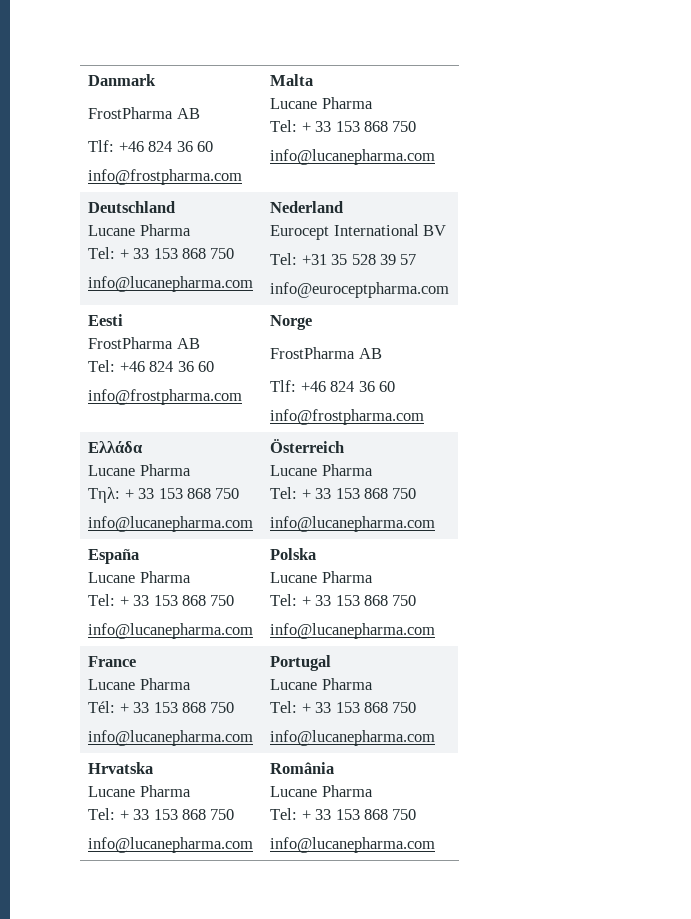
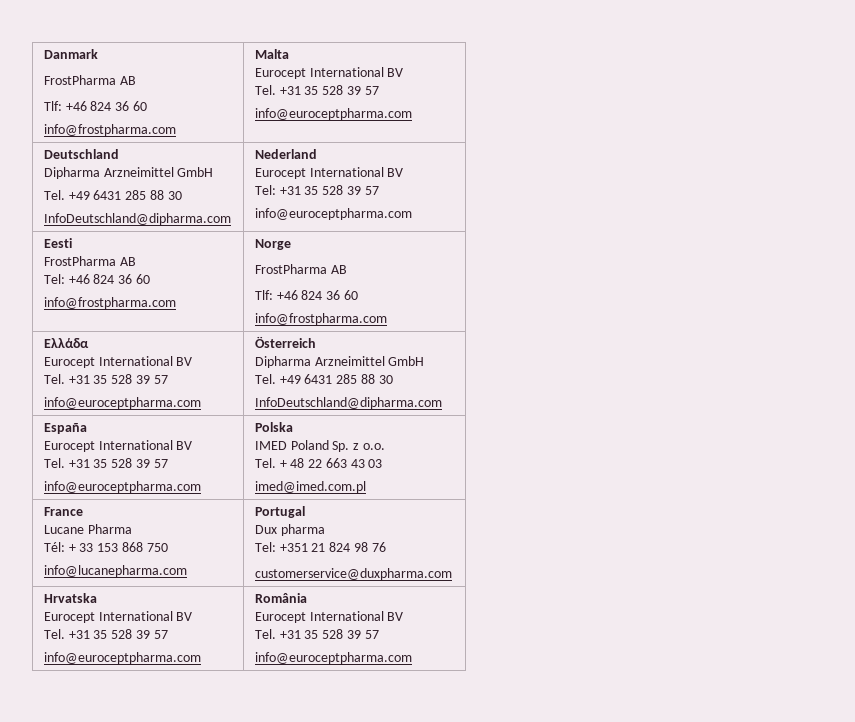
[270,97,373,109] [270,120,417,132] [270,149,436,165] [88,201,176,213] [88,224,191,236] [88,247,235,259] [88,276,254,292] Lucane Pharma // Tel: + 33 153 868 750 // info@lucanepharma.com // Deutschland // Lucane Pharma // Tel: + 33 153 868 750 // info@lucanepharma.com -> [254,67,404,79] [254,85,379,95] [254,108,412,120] [43,149,119,159] [43,167,214,179] [43,190,182,200] [43,213,231,225] Eurocept International BV // Tel. +31 35 528 39 57 // info@euroceptpharma.com // Deutschland // Dipharma Arzneimittel GmbH // Tel. +49 6431 285 88 30 // InfoDeutschland@dipharma.com
[88,464,191,476] [88,487,240,503] [88,516,254,532] [270,439,345,453] [270,464,373,476] [270,487,417,499] [270,516,436,532] [88,549,140,564] [88,571,191,583] [88,594,235,606] [88,623,254,639] [270,548,317,560] [270,571,373,583] [270,594,417,606] [270,623,436,639] Lucane Pharma // Τηλ: + 33 153 868 750 // info@lucanepharma.com | Österreich // Lucane Pharma // Tel: + 33 153 868 750 // info@lucanepharma.com // España // Lucane Pharma // Tel: + 33 153 868 750 // info@lucanepharma.com | Polska // Lucane Pharma // Tel: + 33 153 868 750 // info@lucanepharma.com -> [43,356,193,368] [43,374,168,384] [43,397,201,409] [254,336,316,348] [254,356,425,368] [254,374,393,384] [254,397,442,409] [43,423,87,434] [43,440,193,452] [43,458,168,468] [43,481,201,493] [254,422,293,432] [254,440,385,452] [254,458,383,468] [254,481,366,493] Eurocept International BV // Tel. +31 35 528 39 57 // info@euroceptpharma.com | Österreich // Dipharma Arzneimittel GmbH // Tel. +49 6431 285 88 30 // InfoDeutschland@dipharma.com // España // Eurocept International BV // Tel. +31 35 528 39 57 // info@euroceptpharma.com | Polska // IMED Poland Sp. z o.o. // Tel. + 48 22 663 43 03 // imed@imed.com.pl
[270,678,373,690] [270,701,417,713] [270,730,436,746] [88,762,154,774] [88,785,191,797] [88,808,235,820] [88,837,254,853] [270,762,335,774] [270,785,373,797] [270,808,417,820] [270,837,436,853] Lucane Pharma // Tel: + 33 153 868 750 // info@lucanepharma.com // Hrvatska // Lucane Pharma // Tel: + 33 153 868 750 // info@lucanepharma.com | România // Lucane Pharma // Tel: + 33 153 868 750 // info@lucanepharma.com -> [254,524,325,536] [254,542,386,552] [254,568,452,580] [43,593,97,603] [43,611,193,623] [43,629,168,639] [43,652,201,664] [254,593,307,603] [254,611,404,623] [254,629,379,639] [254,652,412,664] Dux pharma // Tel: +351 21 824 98 76 // customerservice@duxpharma.com // Hrvatska // Eurocept International BV // Tel. +31 35 528 39 57 // info@euroceptpharma.com | România // Eurocept International BV // Tel. +31 35 528 39 57 // info@euroceptpharma.com

